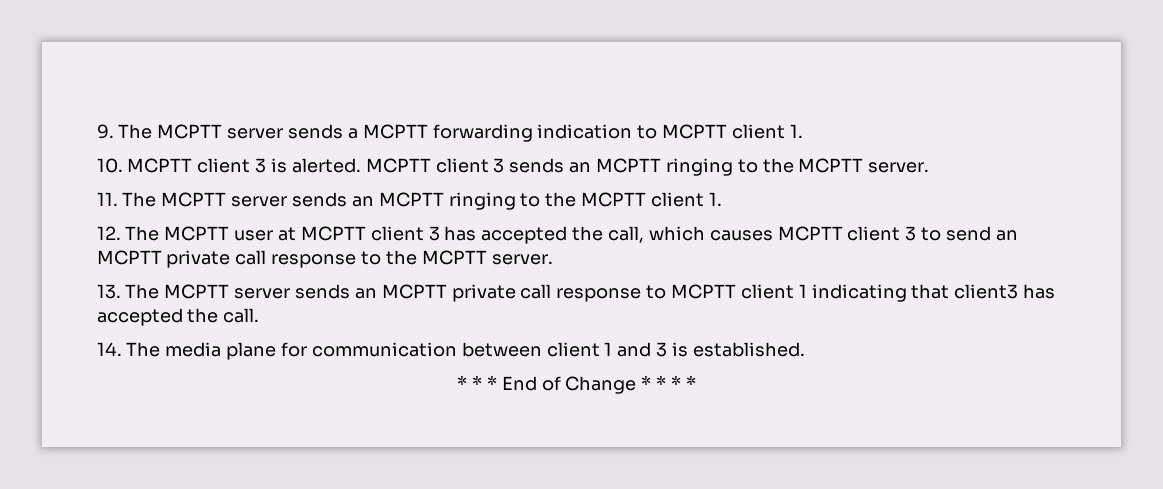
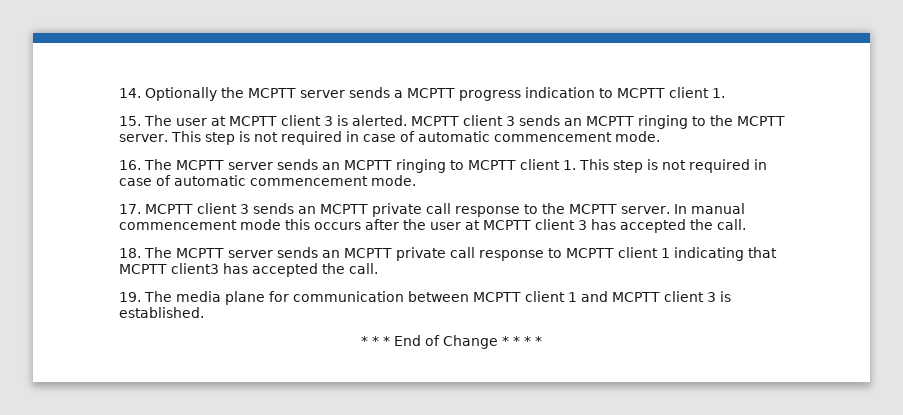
[96,124,153,139] 9. The -> [118,87,244,101] 14. Optionally the
[432,124,533,142] forwarding -> [458,90,521,101] progress
[96,158,123,173] 10. -> [118,115,226,126] 15. The user at
[96,192,118,206] // 11. -> [170,131,660,145] [118,160,141,170] This step is not required in case of automatic commencement mode. // 16.
[545,192,722,207] [96,226,992,244] the MCPTT client 1. // 12. The MCPTT user at MCPTT client 3 has accepted the call, which causes MCPTT client 3 to send -> [467,159,767,173] [118,175,416,186] [118,203,294,214] MCPTT client 1. This step is not required in case of automatic commencement mode. // 17. MCPTT client 3 sends
[96,284,121,299] // 13. -> [673,203,745,214] [118,219,746,233] [118,248,141,258] In manual commencement mode this occurs after the user at MCPTT client 3 has accepted the call. // 18.
(950, 291) none -> [118,264,167,274] MCPTT
[96,342,122,356] 14. -> [118,292,141,302] 19.
(542, 349) none -> [472,292,521,302] MCPTT
(652, 349) none -> [611,291,704,302] MCPTT client

